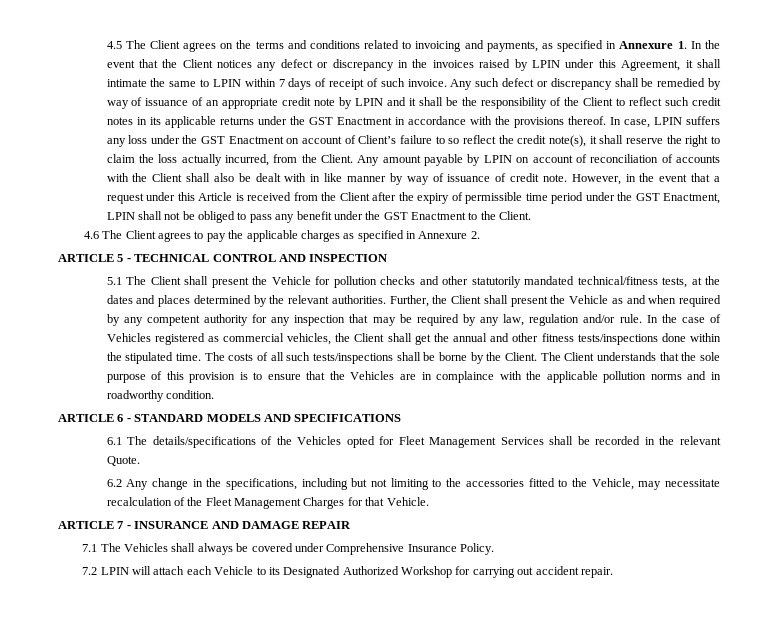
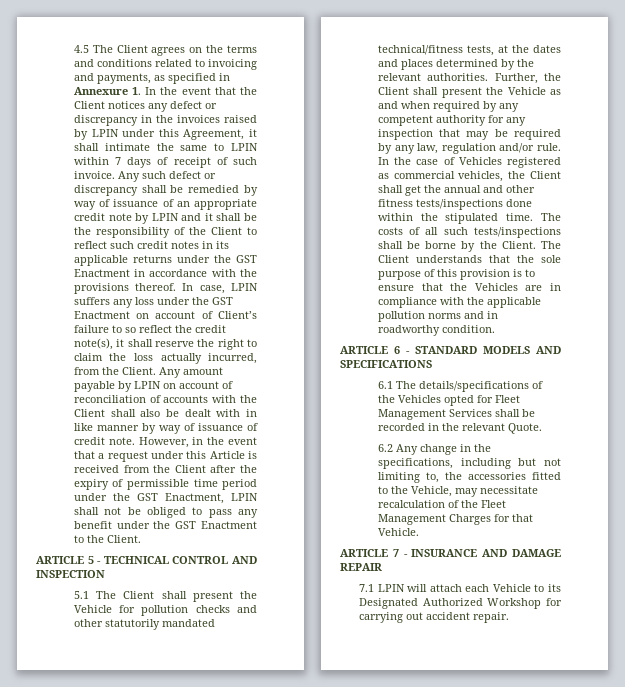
[83,230,480,242] // 4.6 The Client agrees to pay the applicable charges as specified in Annexure 2. -> (141, 539) none
[436,371,495,383] complaince -> [377,297,437,308] compliance
[432,479,442,487] to -> [425,472,439,483] to,
[100,543,494,555] [82,567,98,575] The Vehicles shall always be covered under Comprehensive Insurance Policy. // 7.2 -> (374, 588) none

